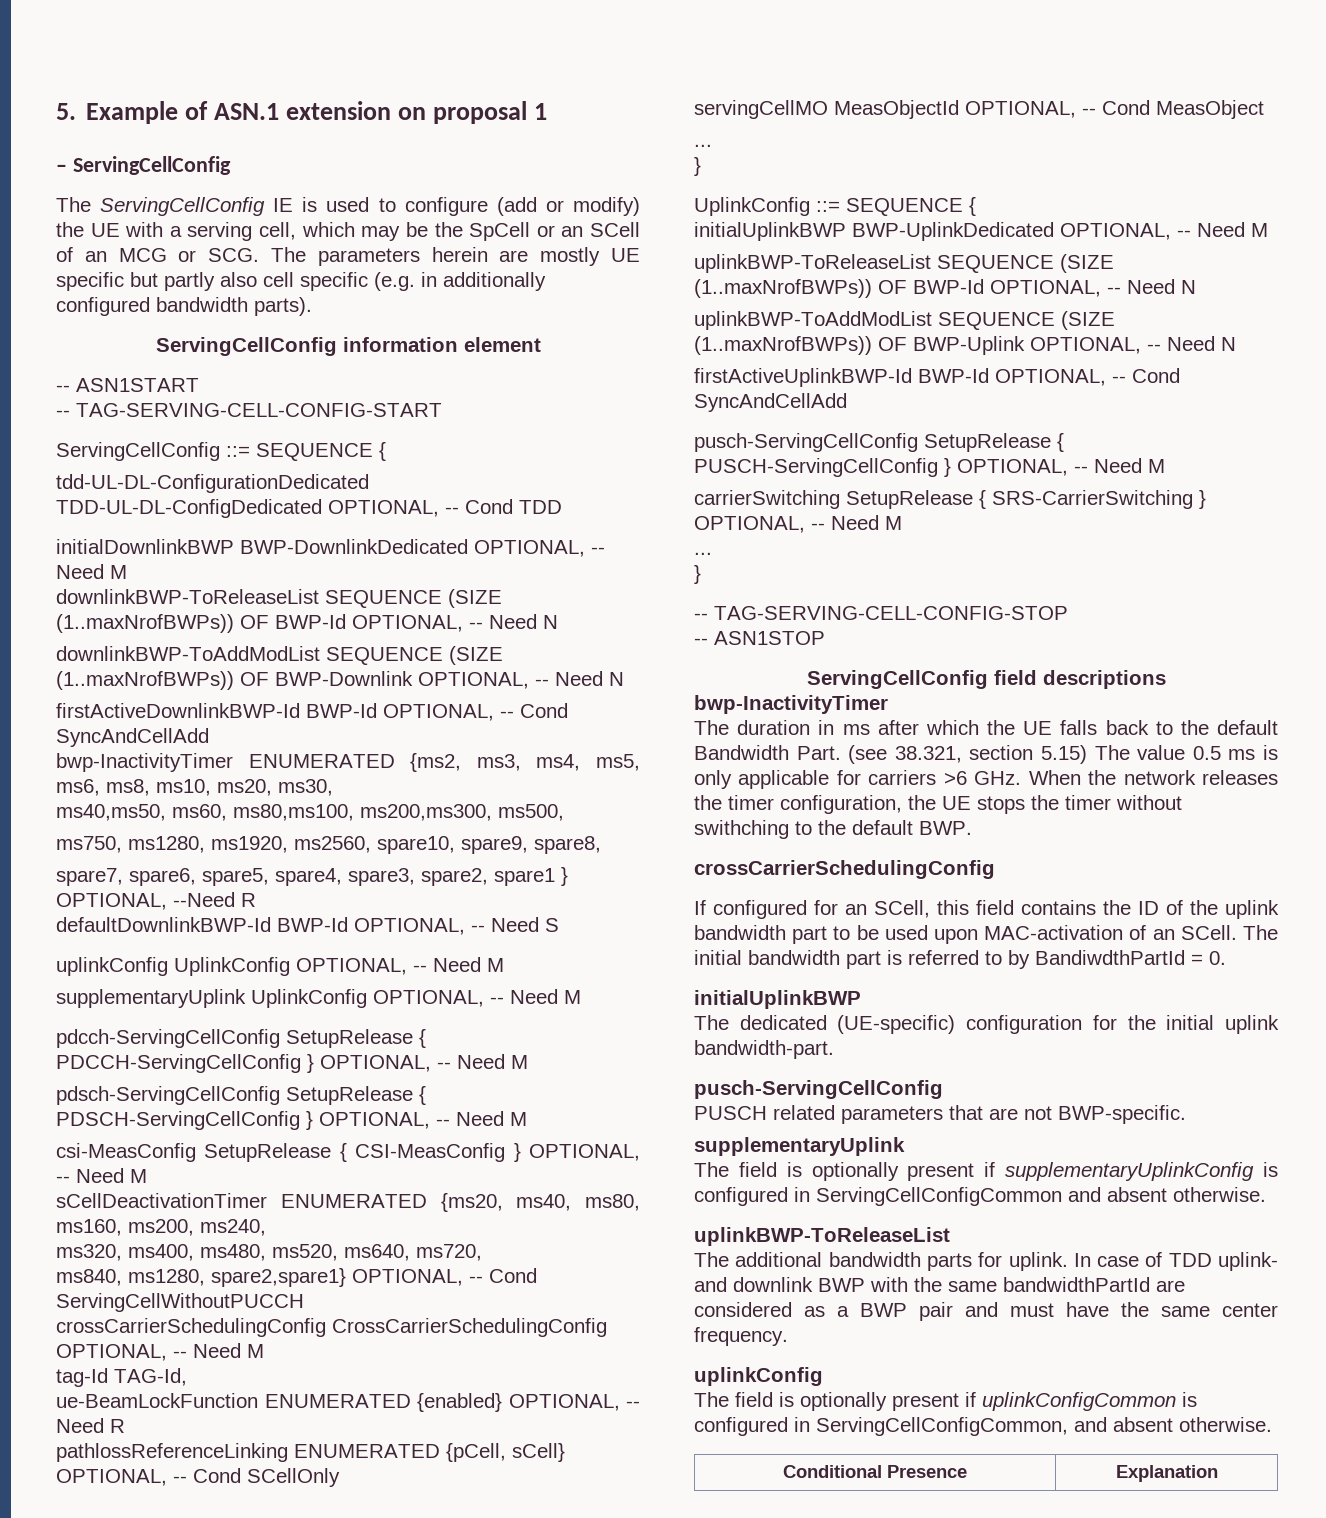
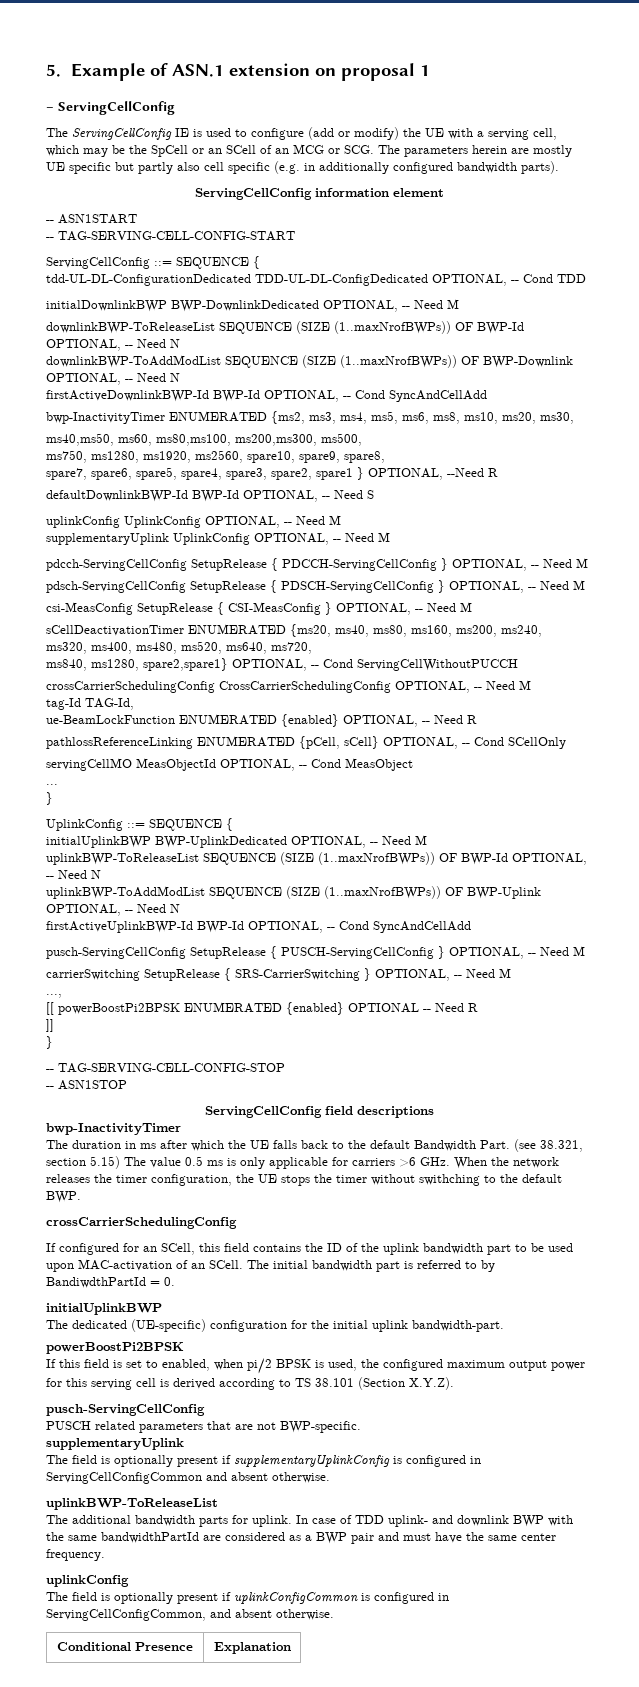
[694,552,712,555] ... -> [46,994,62,998] [46,1002,478,1015] [46,1019,54,1032] ..., // [[ powerBoostPi2BPSK ENUMERATED {enabled} OPTIONAL -- Need R // ]]
(834, 1049) none -> [46,1342,184,1354] [46,1358,585,1374] [46,1377,454,1390] // powerBoostPi2BPSK // If this field is set to enabled, when pi/2 BPSK is used, the configured maximum output power for this serving cell is derived according to TS 38.101 (Section X.Y.Z).

